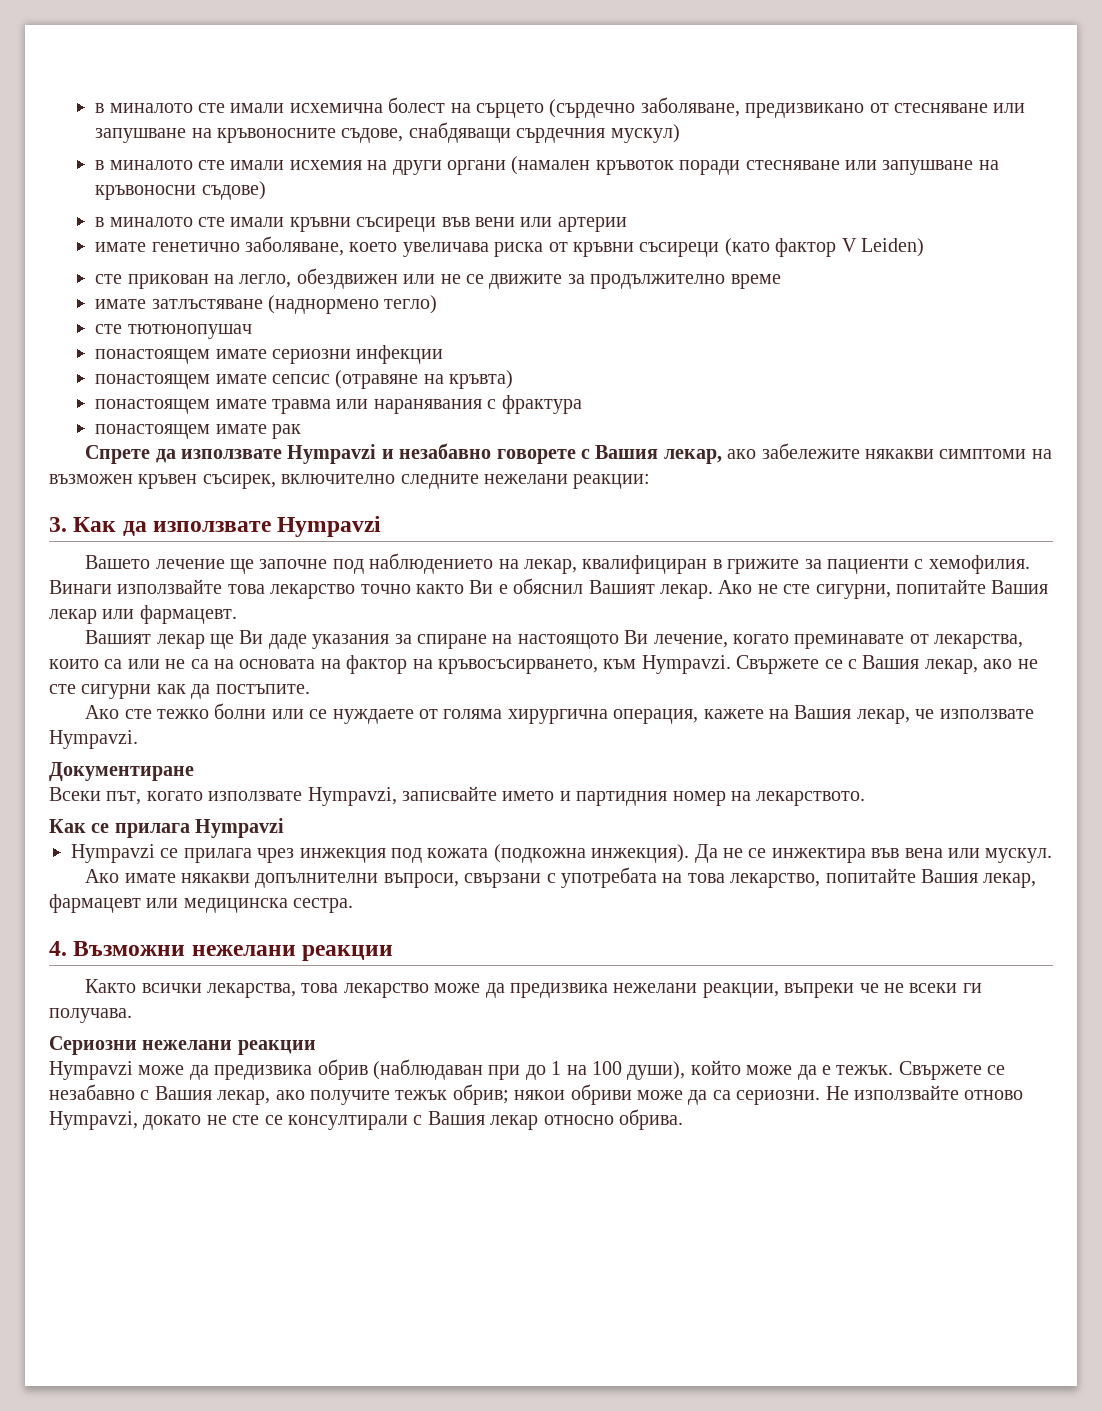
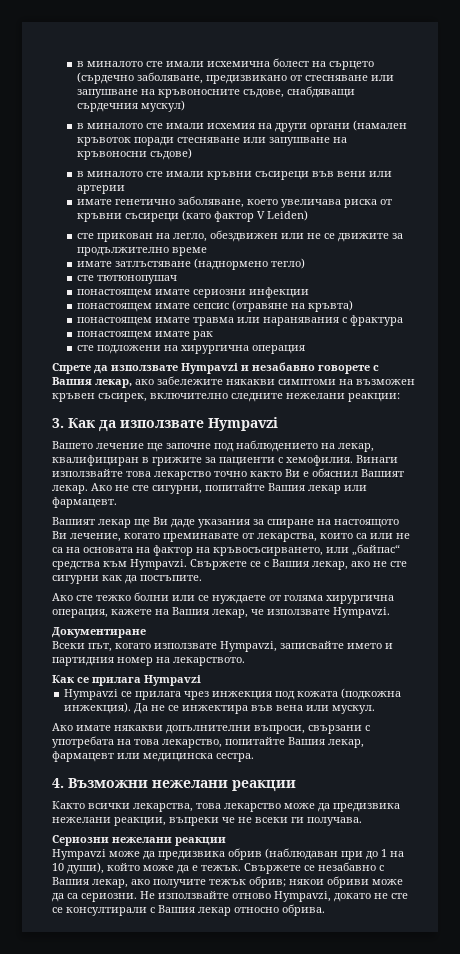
(301, 431) none -> [77,345,306,354] // сте подложени на хирургична операция
(598, 666) none -> [326,544,400,556] [52,561,100,570] или „байпас“ средства
[591,1061,622,1075] 100 -> [52,863,64,871] 10

